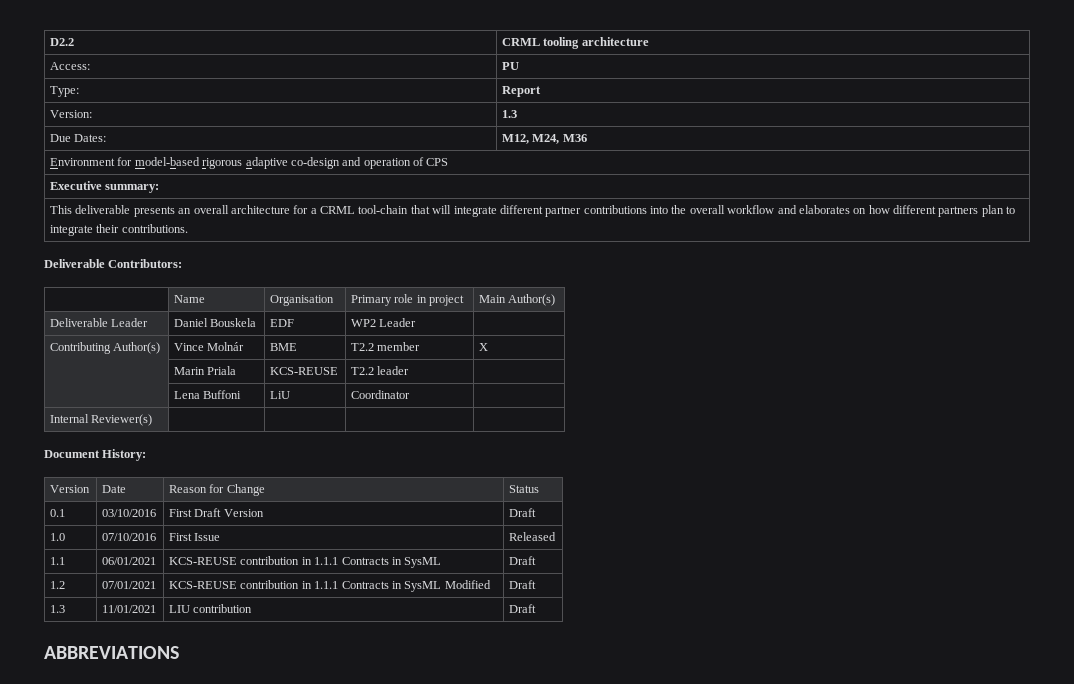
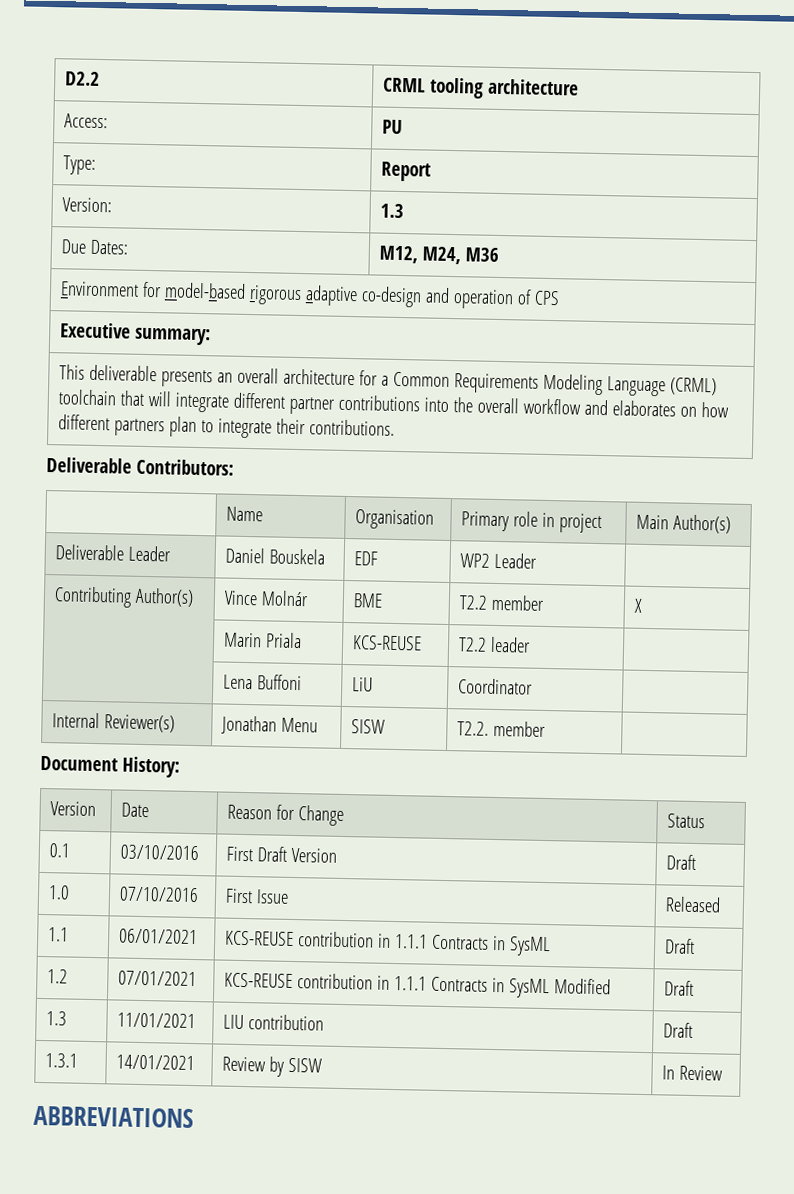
[320,205,409,214] CRML tool-chain -> [392,371,717,397] [57,389,117,406] Common Requirements Modeling Language (CRML) toolchain
(153, 420) | | -> [220,715,318,735] [350,719,385,734] [456,720,546,737] Jonathan Menu | SISW | T2.2. member
(537, 608) none -> [44,1053,78,1068] [115,1054,195,1071] [221,1056,322,1077] [661,1065,723,1081] // 1.3.1 | 14/01/2021 | Review by SISW | In Review

